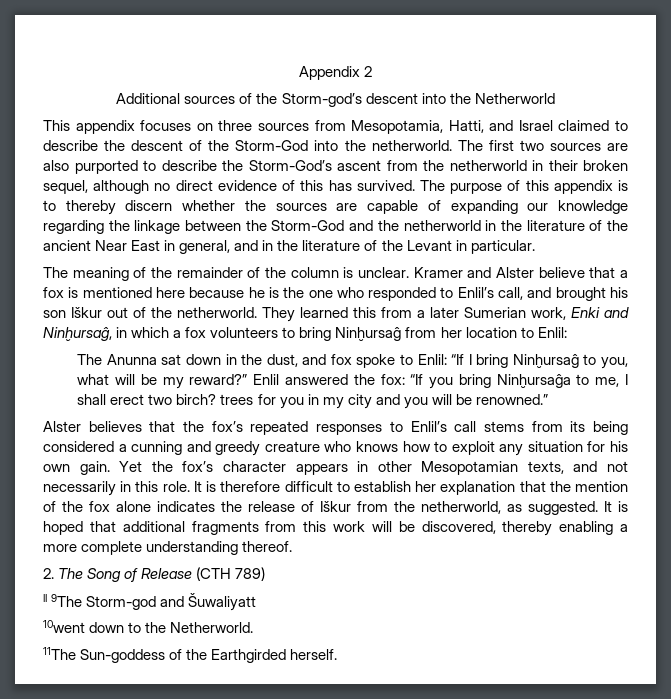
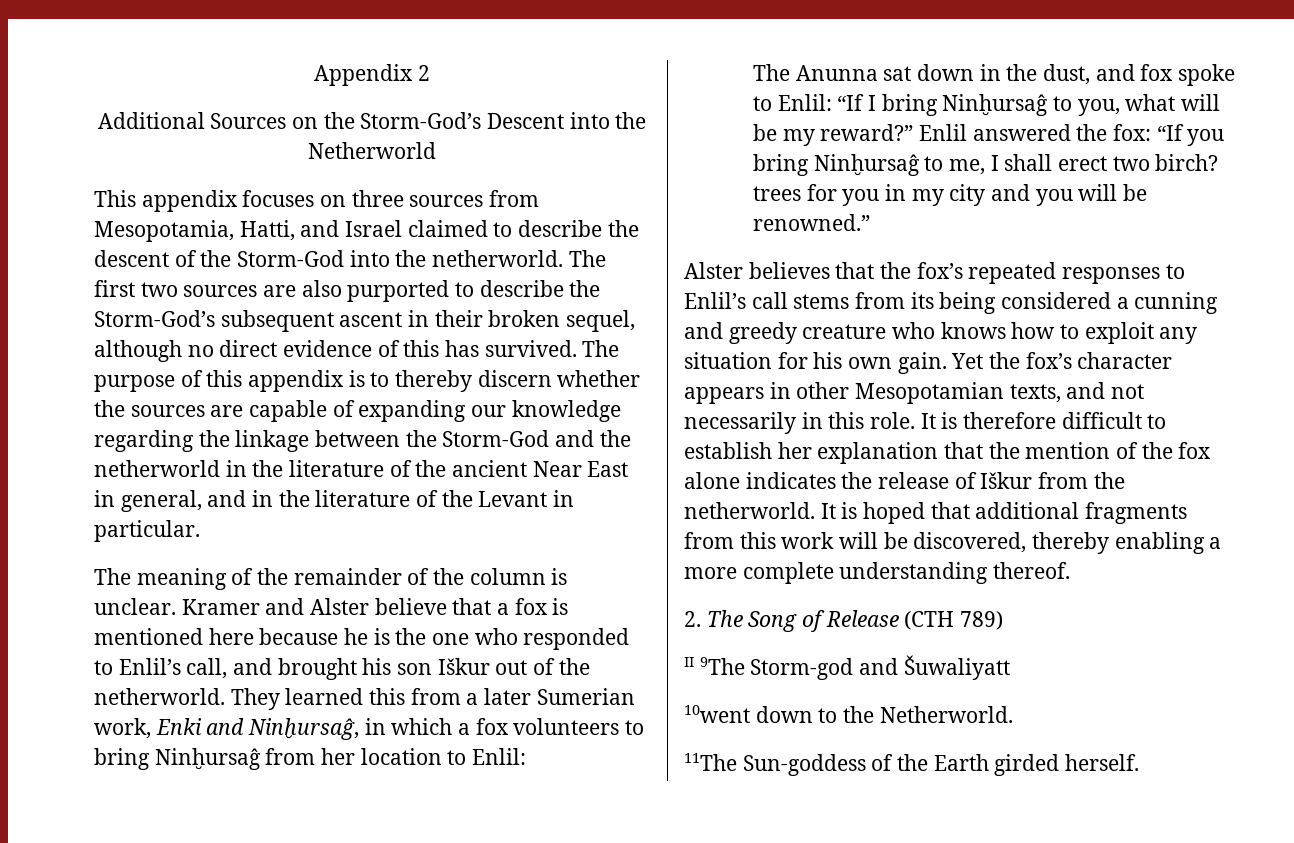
[184,93,418,107] sources of the Storm-god’s descent -> [210,112,565,129] Sources on the Storm-God’s Descent
[337,160,527,171] ascent from the netherworld -> [220,310,403,332] subsequent ascent
[496,374,571,388] Ninḫursaĝa -> [813,154,920,176] Ninḫursaĝ
[421,501,598,515] netherworld, as suggested. -> [684,502,815,519] netherworld.
[211,649,287,663] Earthgirded -> [933,754,1060,776] Earth girded

